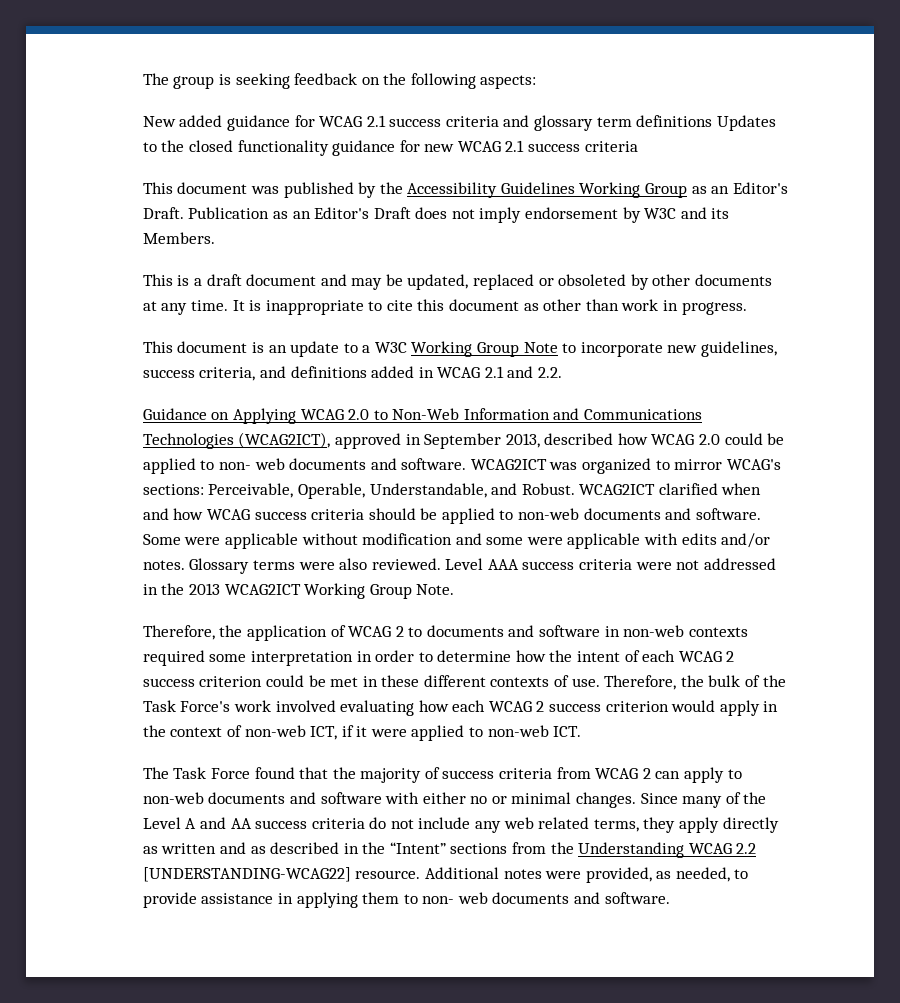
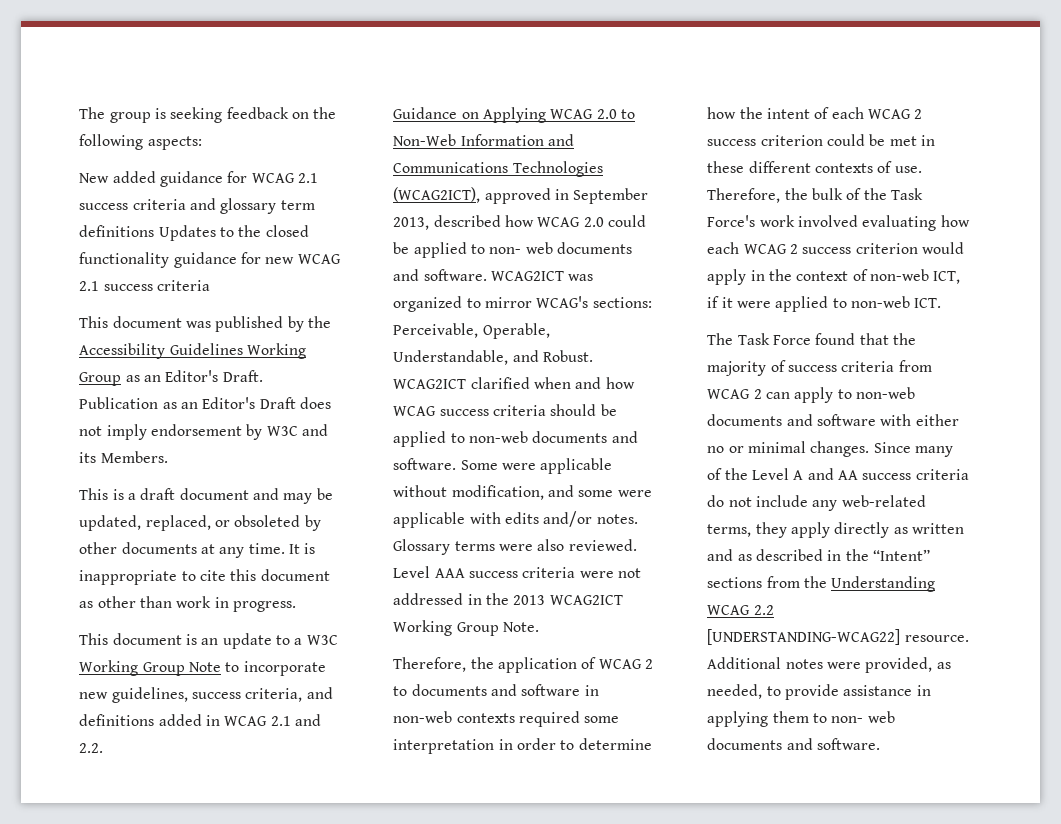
[473,274,535,290] replaced -> [145,515,211,531] replaced,
[362,533,453,545] modification -> [451,485,544,500] modification,
[503,817,590,829] web related -> [841,495,926,507] web-related

